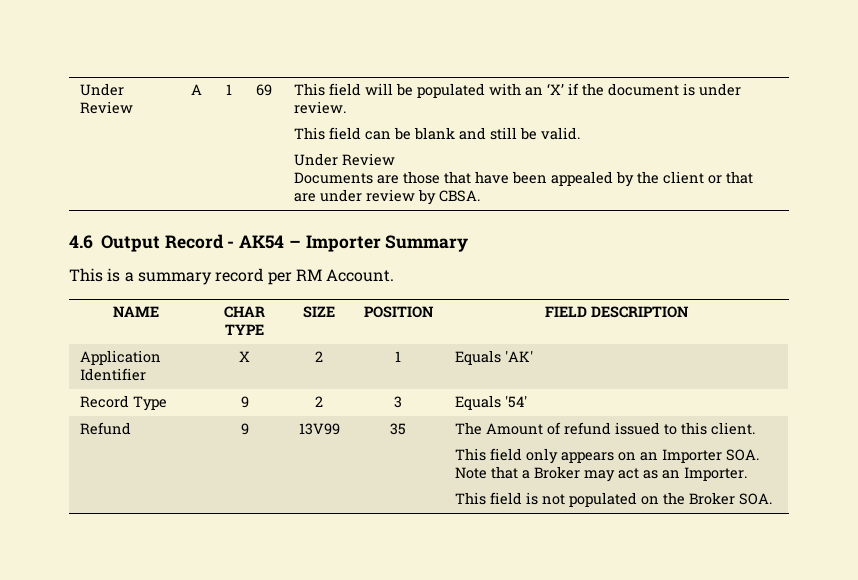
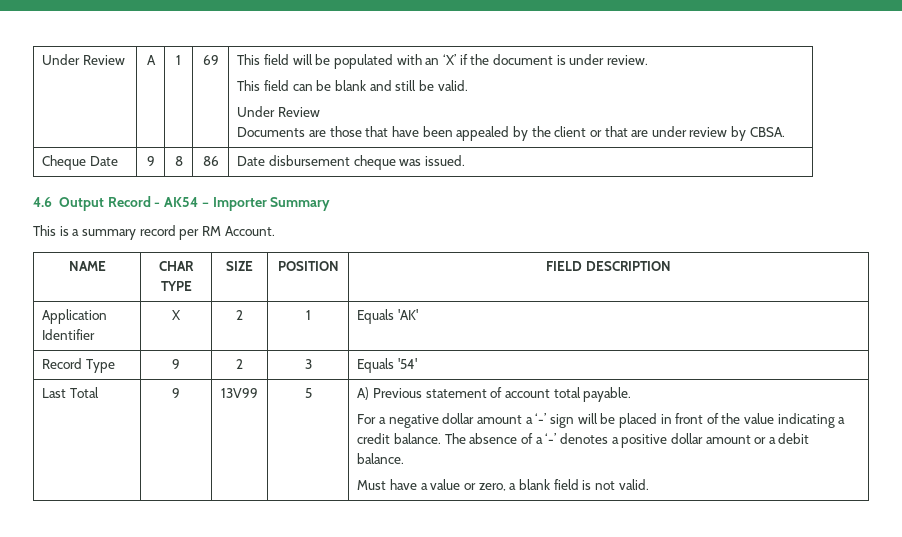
(481, 196) none -> [42,155,119,170] [146,156,155,166] [174,156,183,166] [202,156,219,166] [237,155,466,170] // Cheque Date | 9 | 8 | 86 | Date disbursement cheque was issued.
[80,422,132,435] Refund -> [42,387,100,398] Last Total
[390,423,406,435] [455,422,756,435] [455,448,760,464] [455,466,748,482] [455,492,773,507] 35 | The Amount of refund issued to this client. // This field only appears on an Importer SOA. Note that a Broker may act as an Importer. // This field is not populated on the Broker SOA. -> [304,388,312,398] [357,387,632,402] [357,413,846,428] [357,433,810,448] [357,453,405,464] [357,479,649,491] 5 | A) Previous statement of account total payable. // For a negative dollar amount a ‘-’ sign will be placed in front of the value indicating a credit balance. The absence of a ‘-’ denotes a positive dollar amount or a debit balance. // Must have a value or zero, a blank field is not valid.

